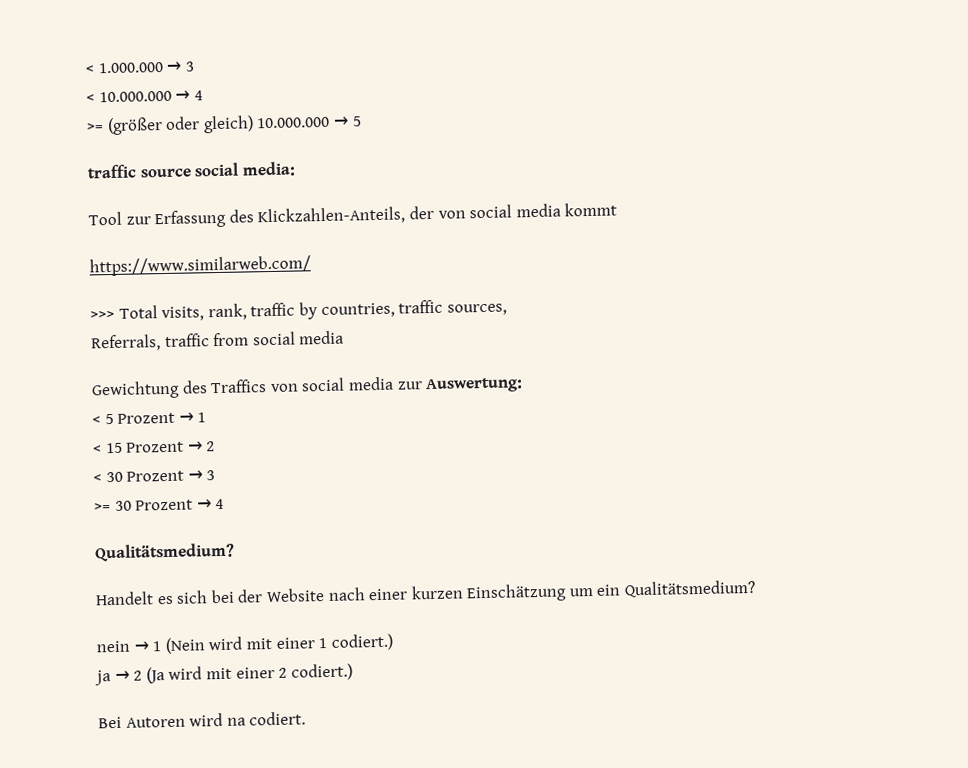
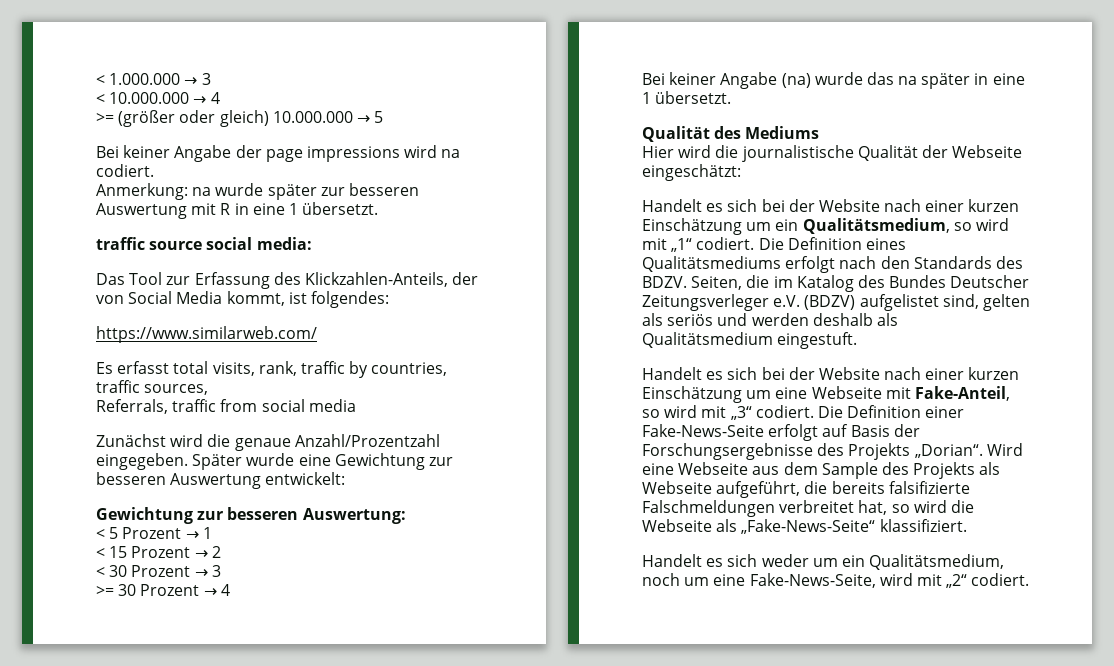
(362, 121) none -> [96,145,461,162] [96,164,154,177] [96,183,419,200] [96,202,379,219] // Bei keiner Angabe der page impressions wird na codiert. // Anmerkung: na wurde später zur besseren Auswertung mit R in eine 1 übersetzt.
(296, 169) none -> [96,273,125,285] Das
[469,202,618,219] [89,255,311,277] [90,305,158,320] social media kommt // https://www.similarweb.com/ // >>> Total -> [128,291,389,308] [96,326,317,343] [96,361,209,374] Social Media kommt, ist folgendes: // https://www.similarweb.com/ // Es erfasst total
[91,376,423,400] Gewichtung des Traffics von social media zur -> [96,434,440,451] [96,453,453,470] [96,472,346,489] [96,507,299,524] Zunächst wird die genaue Anzahl/Prozentzahl eingegeben. Später wurde eine Gewichtung zur besseren Auswertung entwickelt: // Gewichtung zur besseren
[94,542,235,562] Qualitätsmedium? -> [642,72,1025,89] [642,91,732,104] [642,126,820,142] [642,145,1023,162] [642,164,741,181] Bei keiner Angabe (na) wurde das na später in eine 1 übersetzt. // Qualität des Mediums // Hier wird die journalistische Qualität der Webseite eingeschätzt:
[624,579,757,598] [96,633,393,655] [94,663,353,686] [98,712,246,729] Qualitätsmedium? // nein → 1 (Nein wird mit einer 1 codiert.) // ja → 2 (Ja wird mit einer 2 codiert.) // Bei Autoren wird na -> [802,218,1009,234] [642,237,906,252] [642,256,1023,273] [642,275,1030,292] [642,294,1030,311] [642,313,898,326] [642,332,858,349] [642,367,1020,380] [642,386,1010,403] [642,405,965,420] [642,424,920,441] [642,443,1023,460] [642,462,1001,479] [642,481,970,498] [642,500,974,517] [642,519,967,534] [642,554,1005,570] [642,573,968,588] Qualitätsmedium, so wird mit „1“ codiert. Die Definition eines Qualitätsmediums erfolgt nach den Standards des BDZV. Seiten, die im Katalog des Bundes Deutscher Zeitungsverleger e.V. (BDZV) aufgelistet sind, gelten als seriös und werden deshalb als Qualitätsmedium eingestuft. // Handelt es sich bei der Website nach einer kurzen Einschätzung um eine Webseite mit Fake-Anteil, so wird mit „3“ codiert. Die Definition einer Fake-News-Seite erfolgt auf Basis der Forschungsergebnisse des Projekts „Dorian“. Wird eine Webseite aus dem Sample des Projekts als Webseite aufgeführt, die bereits falsifizierte Falschmeldungen verbreitet hat, so wird die Webseite als „Fake-News-Seite“ klassifiziert. // Handelt es sich weder um ein Qualitätsmedium, noch um eine Fake-News-Seite, wird mit „2“

